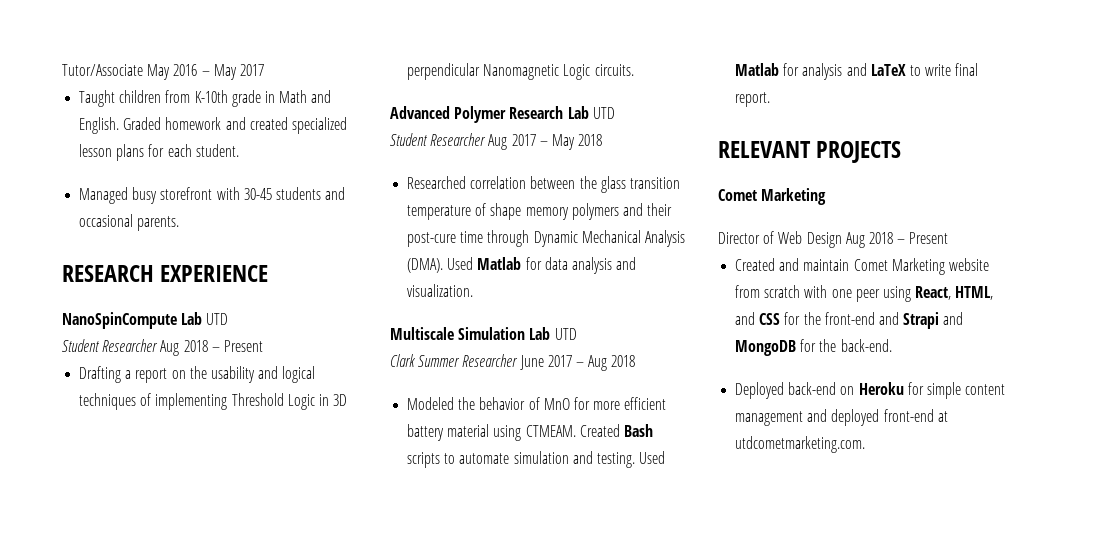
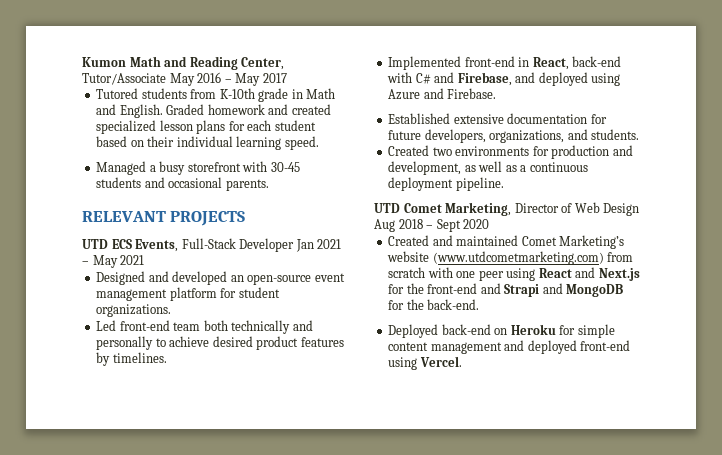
(62, 70) none -> [82,56,285,70] Kumon Math and Reading Center,
[79,90,162,107] Taught children -> [96,88,187,99] Tutored students
[195,144,239,157] student. -> [274,120,316,131] [96,136,319,150] student based on their individual learning speed.
(129, 195) none -> [149,165,156,172] a
[62,265,269,282] [62,312,229,329] [62,339,263,356] [79,366,316,383] [79,393,348,410] [407,63,634,80] [390,106,615,123] [390,133,603,150] [407,176,680,193] [407,203,673,220] [407,230,685,247] [407,257,637,274] [407,284,474,297] [390,327,577,340] [390,354,636,371] [407,397,667,410] [407,424,653,441] [407,451,666,468] [735,63,979,80] [735,92,771,107] [718,141,902,163] [718,188,827,205] RESEARCH EXPERIENCE // NanoSpinCompute Lab UTD // Student Researcher Aug 2018 – Present // Drafting a report on the usability and logical techniques of implementing Threshold Logic in 3D perpendicular Nanomagnetic Logic circuits. // Advanced Polymer Research Lab UTD // Student Researcher Aug 2017 – May 2018 // Researched correlation between the glass transition temperature of shape memory polymers and their post-cure time through Dynamic Mechanical Analysis (DMA). Used Matlab for data analysis and visualization. // Multiscale Simulation Lab UTD // Clark Summer Researcher June 2017 – Aug 2018 // Modeled the behavior of MnO for more efficient battery material using CTMEAM. Created Bash scripts to automate simulation and testing. Used Matlab for analysis and LaTeX to write final report. // RELEVANT PROJECTS // Comet Marketing // -> [82,211,246,226] [82,238,342,252] [82,255,145,268] [96,271,345,285] [96,287,280,301] [96,304,172,317] [96,320,313,334] [96,336,344,350] [96,352,167,366] [388,56,622,70] [387,72,621,86] [388,88,497,100] [388,113,607,124] [388,129,640,143] [388,145,633,159] [388,161,588,175] [388,177,504,191] [374,202,512,216] RELEVANT PROJECTS // UTD ECS Events, Full-Stack Developer Jan 2021 – May 2021 // Designed and developed an open-source event management platform for student organizations. // Led front-end team both technically and personally to achieve desired product features by timelines. // Implemented front-end in React, back-end with C# and Firebase, and deployed using Azure and Firebase. // Established extensive documentation for future developers, organizations, and students. // Created two environments for production and development, as well as a continuous deployment pipeline. // UTD Comet Marketing,
[909,232,949,244] Present -> [436,219,490,232] Sept 2020
[803,258,989,275] maintain Comet Marketing website -> [456,235,625,249] [387,251,604,265] maintained Comet Marketing’s website (www.utdcometmarketing.com)
[915,286,994,300] [735,312,781,325] React, HTML, and CSS -> [538,267,640,281] React and Next.js
[937,411,948,422] [735,436,866,453] at utdcometmarketing.com. -> [388,356,462,370] using Vercel.

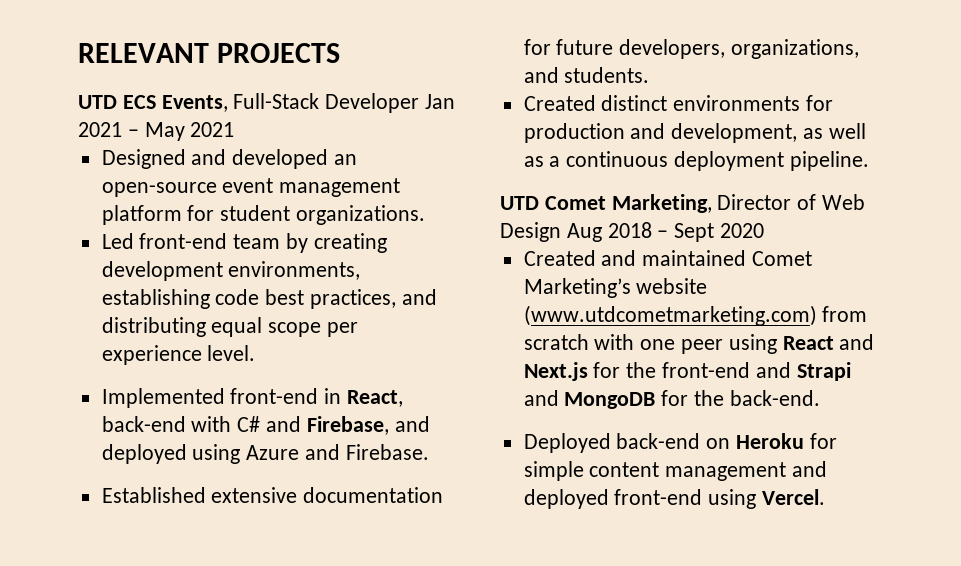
[82,56,285,70] [82,72,287,86] [96,88,336,102] [96,104,331,118] [96,120,316,134] [96,136,319,150] [96,161,300,175] [96,177,269,191] Kumon Math and Reading Center, Tutor/Associate May 2016 – May 2017 // Tutored students from K-10th grade in Math and English. Graded homework and created specialized lesson plans for each student based on their individual learning speed. // Managed a busy storefront with 30-45 students and occasional parents. // -> (78, 53) none
[203,320,313,334] [96,336,344,350] [96,352,167,366] both technically and personally to achieve desired product features by timelines. -> [286,233,387,253] [101,261,361,281] [101,289,437,309] [101,317,359,337] [101,345,256,365] by creating development environments, establishing code best practices, and distributing equal scope per experience level.
[432,147,452,156] two -> [601,95,668,111] distinct

